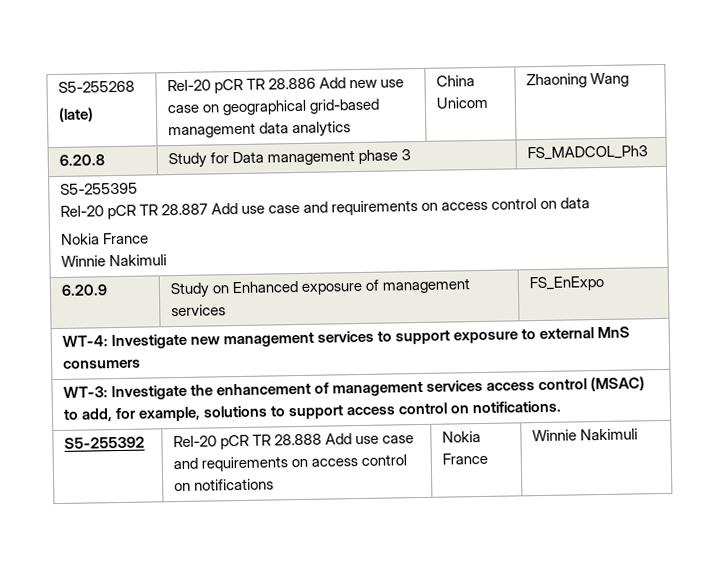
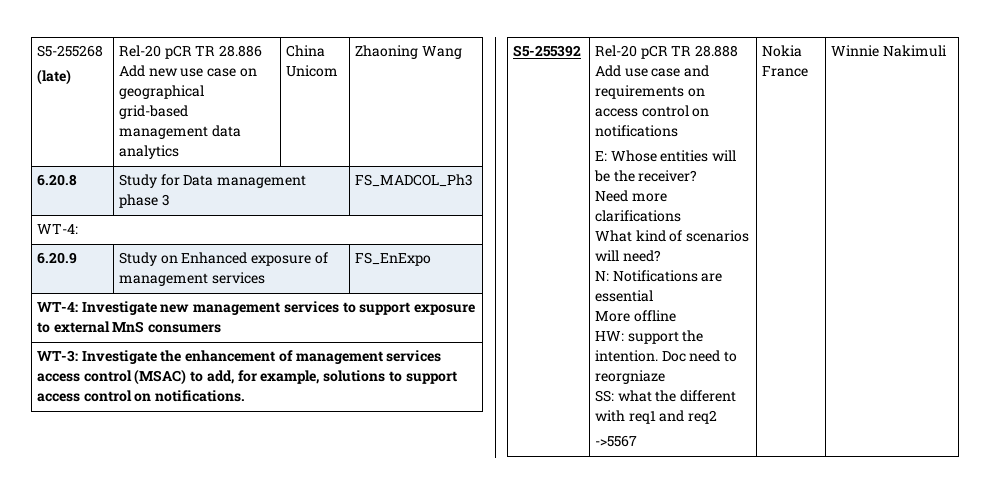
[59,182,138,195] [59,197,591,220] [59,232,149,245] [60,254,167,267] S5-255395 // Rel-20 pCR TR 28.887 Add use case and requirements on access control on data // Nokia France // Winnie Nakimuli -> [36,224,78,234] WT-4:
(274, 484) none -> [594,150,737,162] [593,170,698,182] [594,190,667,202] [594,210,681,222] [594,230,750,242] [594,250,661,262] [594,270,723,282] [594,290,653,302] [594,310,676,322] [594,330,704,344] [594,350,738,362] [594,370,665,384] [594,390,737,402] [594,410,718,424] [594,435,637,447] // E: Whose entities will be the receiver? // Need more clarifications // What kind of scenarios will need? // N: Notifications are essential // More offline // HW: support the intention. Doc need to reorgniaze // SS: what the different with req1 and req2 // ->5567

